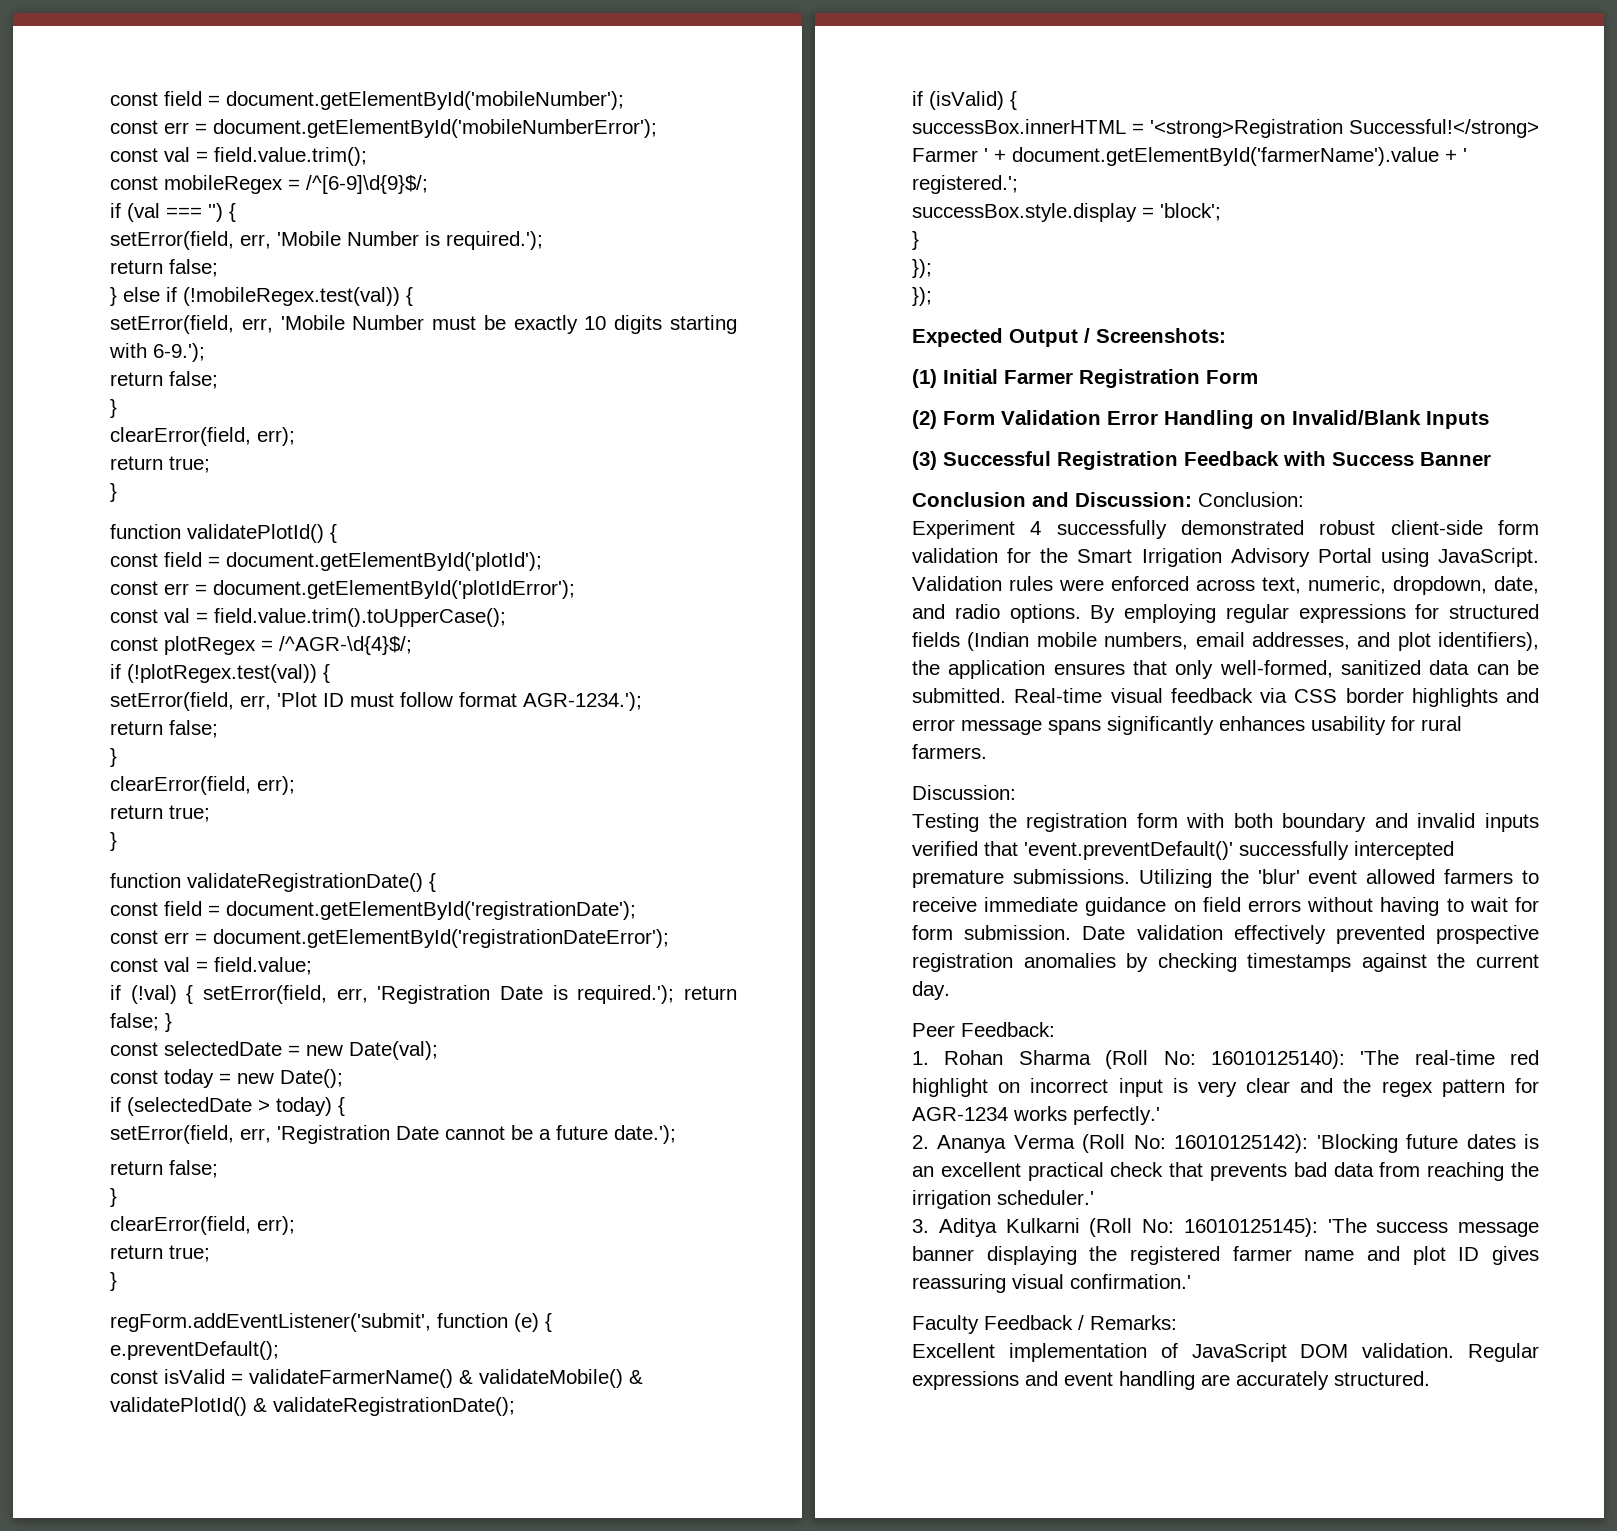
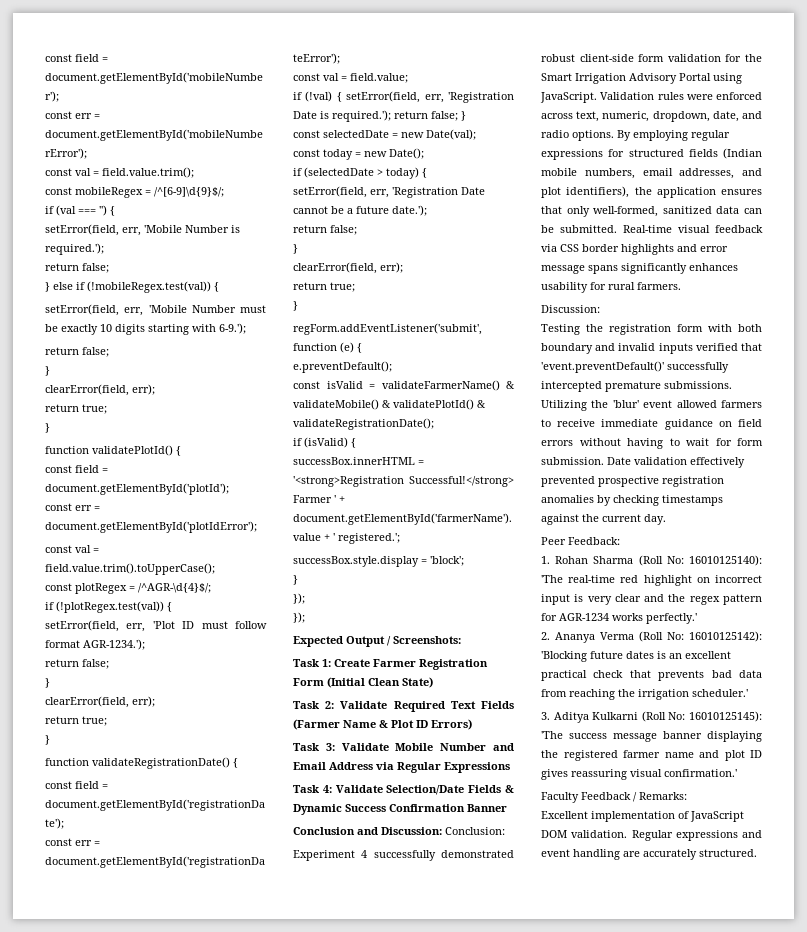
[912,369,998,388] (1) Initial -> [293,659,370,667] Task 1: Create
[912,410,1489,429] [912,451,1414,470] // (2) Form Validation Error Handling on Invalid/Blank Inputs // (3) Successful Registration Feedback with Success -> [327,677,433,688] [293,701,514,712] [293,719,472,730] [293,743,514,751] [293,762,510,773] [293,785,514,795] [293,804,465,815] (Initial Clean State) // Task 2: Validate Required Text Fields (Farmer Name & Plot ID Errors) // Task 3: Validate Mobile Number and Email Address via Regular Expressions // Task 4: Validate Selection/Date Fields & Dynamic Success Confirmation

